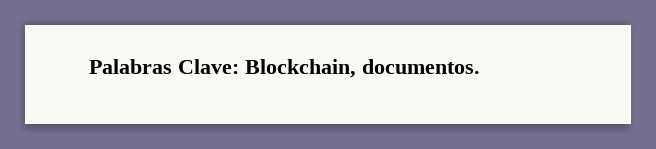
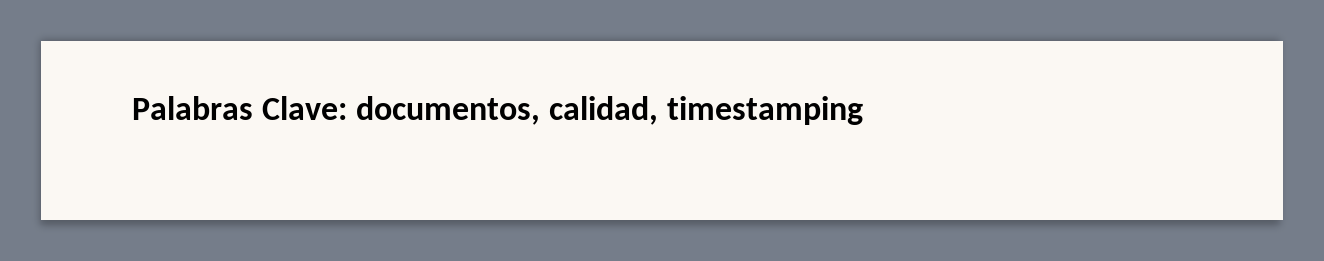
[245,59,480,78] Blockchain, documentos. -> [356,96,864,125] documentos, calidad, timestamping

